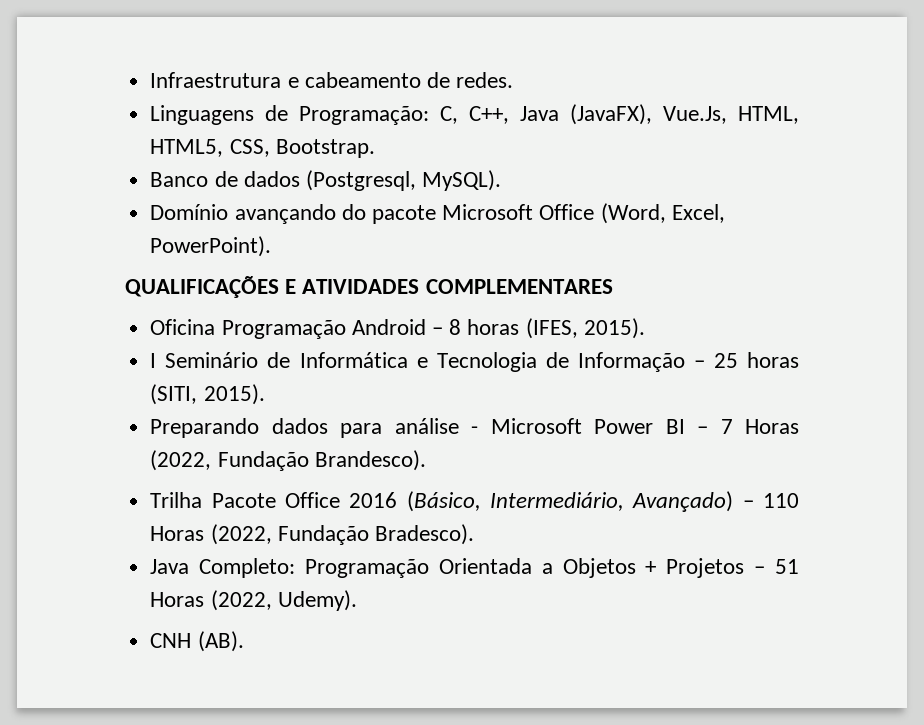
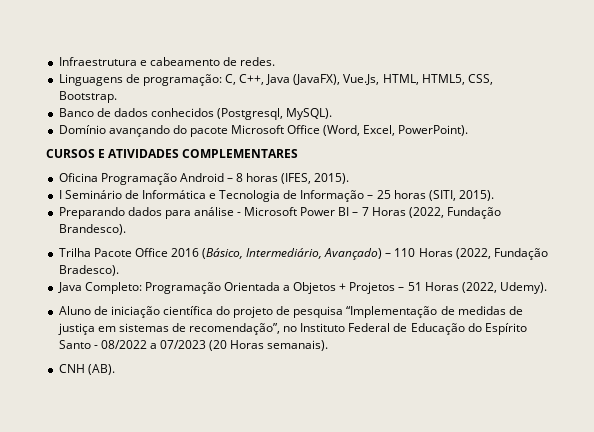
[299,106,430,125] Programação: -> [142,74,222,86] programação:
(300, 179) none -> [150,108,214,117] conhecidos
[125,276,279,298] QUALIFICAÇÕES -> [46,149,95,158] CURSOS
(357, 600) none -> [58,306,523,318] [57,323,527,335] [58,340,329,351] // Aluno de iniciação científica do projeto de pesquisa “Implementação de medidas de justiça em sistemas de recomendação”, no Instituto Federal de Educação do Espírito Santo - 08/2022 a 07/2023 (20 Horas semanais).

